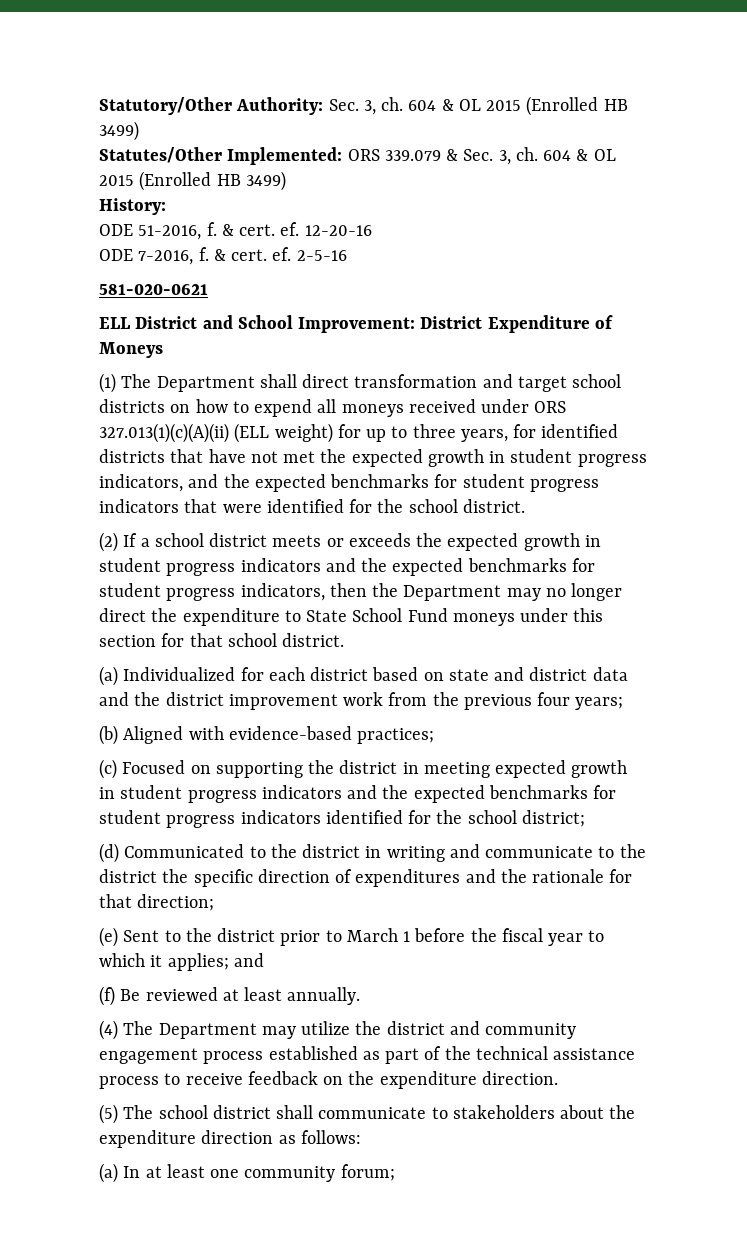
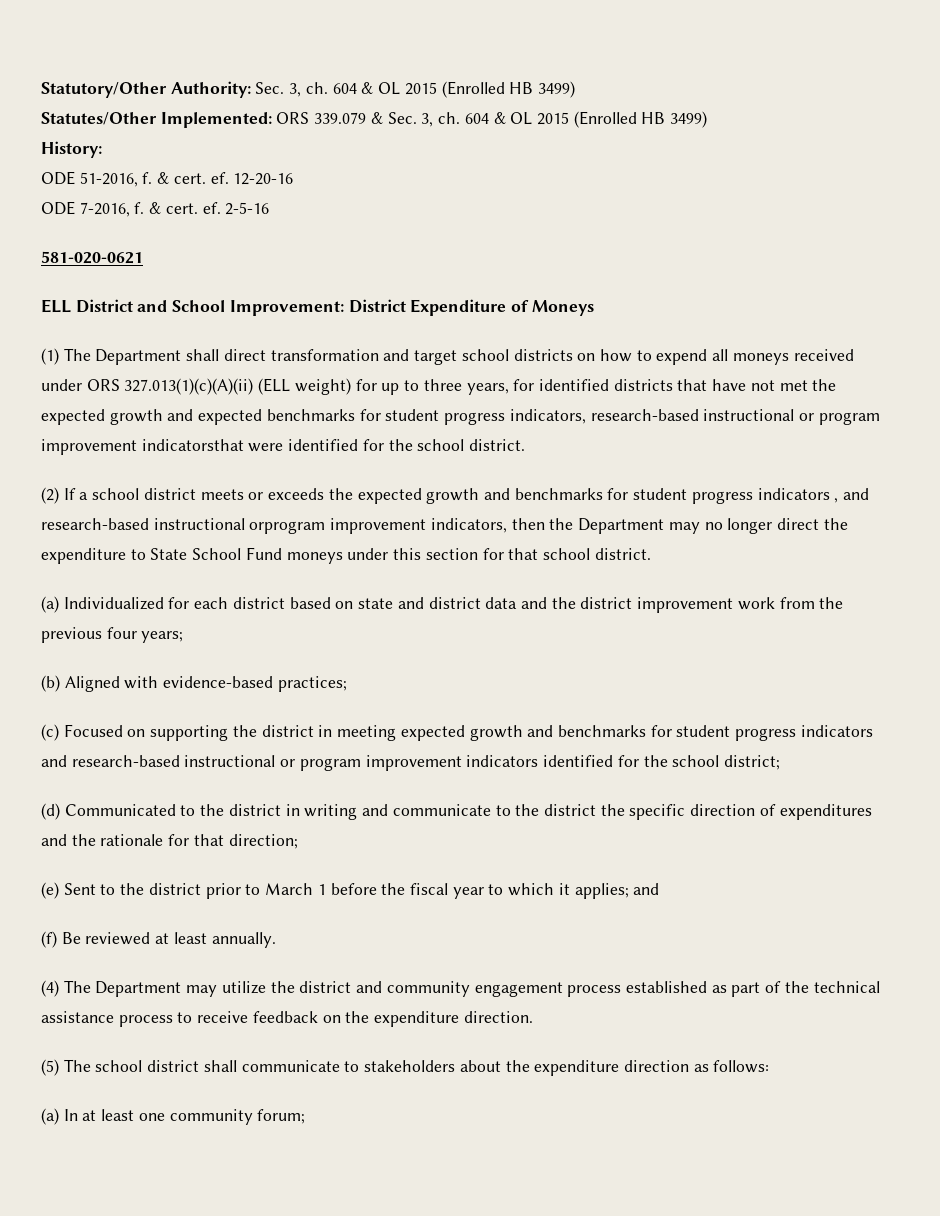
[489,449,647,467] [99,474,599,492] [99,499,218,513] in student progress indicators, and the expected benchmarks for student progress indicators that -> [167,409,880,425] [41,439,244,455] and expected benchmarks for student progress indicators, research-based instructional or program improvement indicatorsthat
[584,535,601,547] [99,558,595,576] [99,583,236,601] in student progress indicators and the expected benchmarks for student progress -> [483,488,870,504] [41,518,427,534] and benchmarks for student progress indicators , and research-based instructional orprogram improvement
[99,785,617,803] [99,810,236,828] in student progress indicators and the expected benchmarks for student progress -> [527,725,873,741] [41,755,462,771] and benchmarks for student progress indicators and research-based instructional or program improvement

